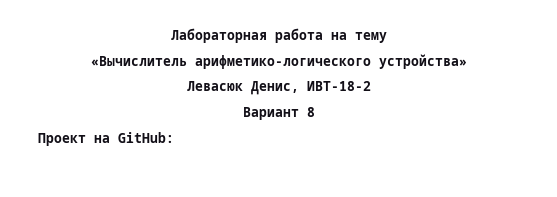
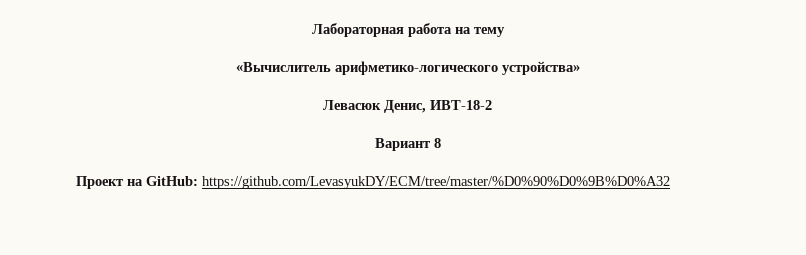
(174, 137) none -> [202,176,670,189] https://github.com/LevasyukDY/ECM/tree/master/%D0%90%D0%9B%D0%A32

